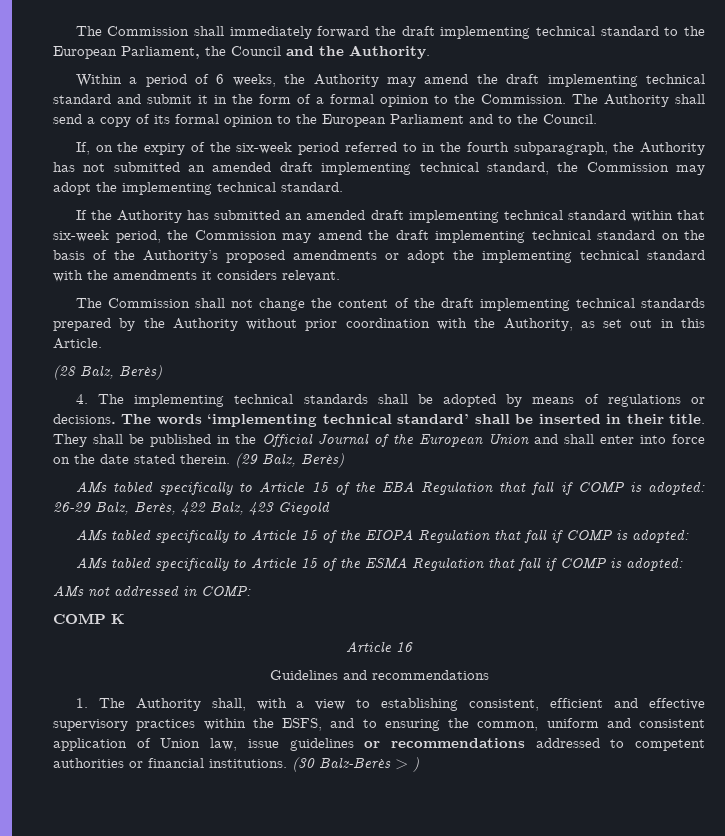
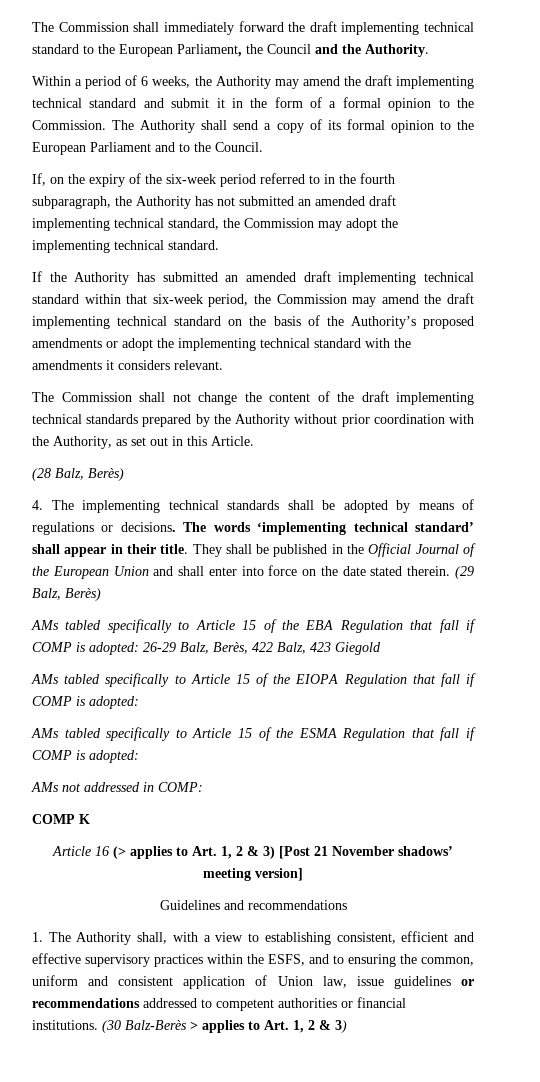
[515,414,601,424] be inserted -> [64,547,107,557] appear
(413, 647) none -> [113,846,453,859] [203,868,303,881] (> applies to Art. 1, 2 & 3) [Post 21 November shadows’ meeting version]
[413,757,419,772] ) -> [202,1020,347,1033] applies to Art. 1, 2 & 3)

